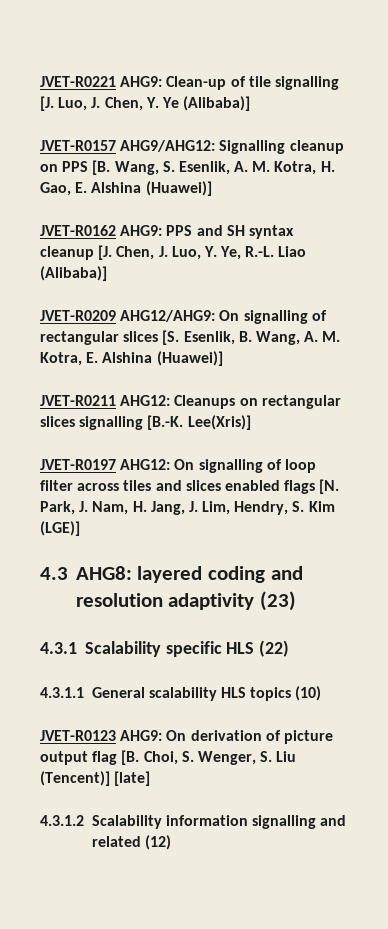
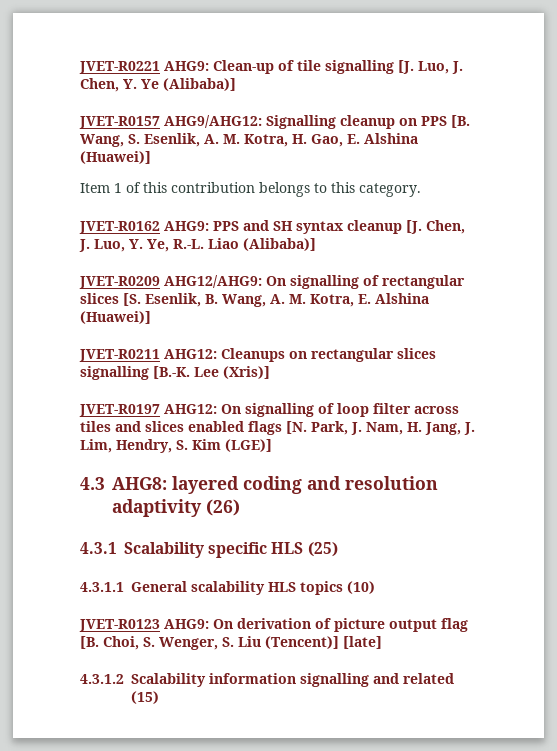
(212, 188) none -> [80,182,421,197] // Item 1 of this contribution belongs to this category.
[187,415,251,430] Lee(Xris)] -> [194,366,270,379] Lee (Xris)]
[260,591,297,611] (23) -> [206,499,240,516] (26)
[259,640,290,657] (22) -> [307,542,338,557] (25)
[144,835,171,850] (12) -> [131,691,159,704] (15)

